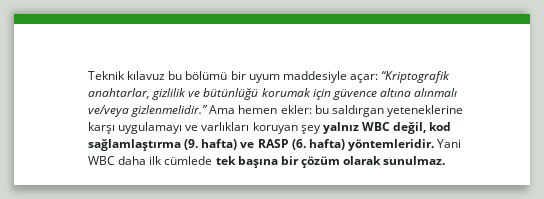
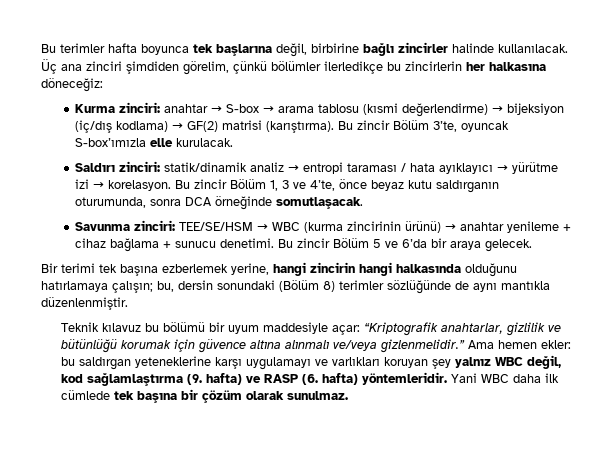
(88, 75) none -> [41,42,568,57] [41,59,546,75] [41,78,103,92] [75,102,565,117] [75,120,510,133] [75,138,234,147] [75,161,559,174] [75,179,500,193] [75,196,364,210] [75,220,572,233] [75,238,533,252] [41,262,517,277] [41,280,550,294] [41,297,128,310] Bu terimler hafta boyunca tek başlarına değil, birbirine bağlı zincirler halinde kullanılacak. Üç ana zinciri şimdiden görelim, çünkü bölümler ilerledikçe bu zincirlerin her halkasına döneceğiz: // Kurma zinciri: anahtar → S-box → arama tablosu (kısmi değerlendirme) → bijeksiyon (iç/dış kodlama) → GF(2) matrisi (karıştırma). Bu zincir Bölüm 3’te, oyuncak S-box’ımızla elle kurulacak. // Saldırı zinciri: statik/dinamik analiz → entropi taraması / hata ayıklayıcı → yürütme izi → korelasyon. Bu zincir Bölüm 1, 3 ve 4’te, önce beyaz kutu saldırganın oturumunda, sonra DCA örneğinde somutlaşacak. // Savunma zinciri: TEE/SE/HSM → WBC (kurma zincirinin ürünü) → anahtar yenileme + cihaz bağlama + sunucu denetimi. Bu zincir Bölüm 5 ve 6’da bir araya gelecek. // Bir terimi tek başına ezberlemek yerine, hangi zincirin hangi halkasında olduğunu hatırlamaya çalışın; bu, dersin sonundaki (Bölüm 8) terimler sözlüğünde de aynı mantıkla düzenlenmiştir. //

